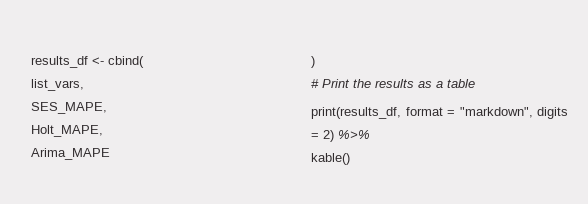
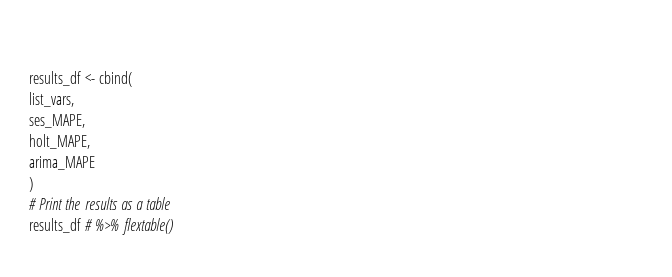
[31,102,107,114] [31,125,103,137] [31,148,110,160] SES_MAPE, // Holt_MAPE, // Arima_MAPE -> [29,114,85,128] [29,134,90,149] [29,156,95,170] ses_MAPE, // holt_MAPE, // arima_MAPE
[311,107,568,119] [311,130,334,142] print(results_df, format = "markdown", digits = 2) -> [29,218,93,233] results_df #
[311,153,350,165] // kable() -> [121,218,173,235] flextable()

